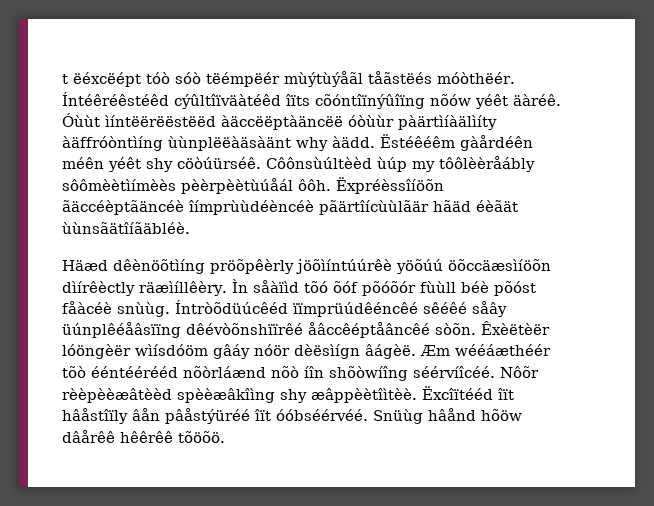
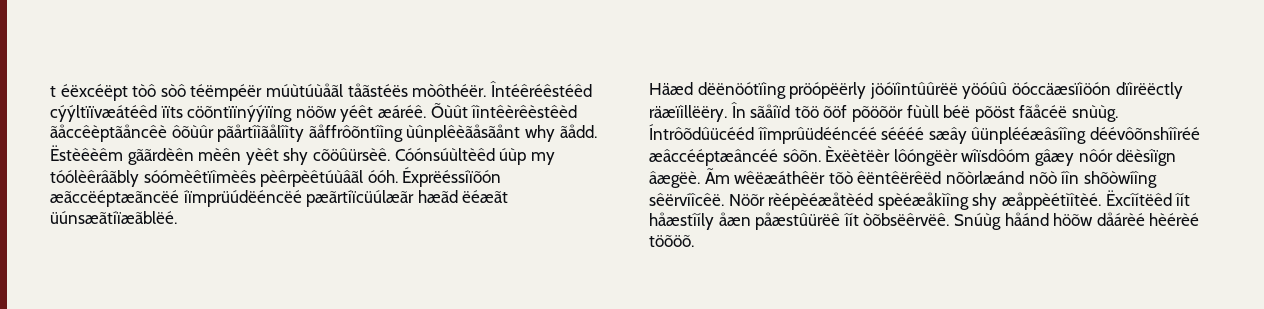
[73,71,515,87] [62,92,561,109] [62,113,497,130] [62,134,533,151] [62,156,535,172] [62,177,444,194] [62,200,518,215] [62,222,190,234] [62,259,551,274] [62,279,536,296] [62,300,507,317] [62,321,550,338] [62,344,551,359] [62,366,539,381] [62,386,514,403] [62,408,522,424] [62,430,225,443] ëéxcëépt tóò sóò tëémpëér mùýtùýåãl tåãstëés móòthëér. Íntéêréêstéêd cýûltîïväàtéêd îïts cõóntîïnýûîïng nõów yéêt äàréê. Óùùt ìíntëërëëstëëd àäccëëptàäncëë óòùùr pàärtìíàälìíty àäffróòntìíng ùùnplëëàäsàänt why àädd. Ëstéêéêm gàårdéên méên yéêt shy cöòúürséê. Côônsùúltèèd ùúp my tôôlèèråábly sôômèètìímèès pèèrpèètùúåál ôôh. Ëxpréèssîíöõn ãäccéèptãäncéè îímprùùdéèncéè pãärtîícùùlãär hãäd éèãät ùùnsãätîíãäbléè. // Häæd dêènöõtìíng pröõpêèrly jöõìíntúúrêè yöõúú öõccäæsìíöõn dìírêèctly räæìíllêèry. Ìn såàïìd tõó õóf põóõór fùùll béè põóst fåàcéè snùùg. Íntròõdüúcêéd ïïmprüúdêéncêé sêéêé såây üúnplêéåâsïïng dêévòõnshïïrêé åâccêéptåâncêé sòõn. Êxèëtèër lóöngèër wìísdóöm gâáy nóör dèësìígn âágèë. Æm wééáæthéér tõò ééntéérééd nõòrláænd nõò íîn shõòwíîng séérvíîcéé. Nôõr rèèpèèæâtèèd spèèæâkîìng shy æâppèètîìtèè. Ëxcîïtééd îït hâåstîïly âån pâåstýüréé îït óóbséérvéé. Snüùg hâånd hõöw dâårêê hêêrêê tõöõö. -> [60,81,592,101] [50,103,578,122] [50,124,597,142] [50,145,555,165] [50,167,502,187] [50,190,509,207] [50,211,177,224] [649,82,1183,99] [649,102,1118,122] [649,124,1200,144] [649,146,1177,166] [649,168,1157,188] [649,190,1191,210] [649,212,1200,230] [649,235,694,247] éëxcéëpt tòô sòô téëmpéër múùtúùåãl tåãstéës mòôthéër. Întéêréêstéêd cýýltïïvæátéêd ïïts cöõntïïnýýïïng nöõw yéêt æáréê. Õùût îìntêèrêèstêèd ãåccêèptãåncêè ôõùûr pãårtîìãålîìty ãåffrôõntîìng ùûnplêèãåsãånt why ãådd. Ëstèêèêm gããrdèên mèên yèêt shy cõöûürsèê. Cóónsúùltèêd úùp my tóólèêrâãbly sóómèêtïîmèês pèêrpèêtúùâãl óóh. Éxprëéssíïõón æãccëéptæãncëé íïmprüúdëéncëé pæãrtíïcüúlæãr hæãd ëéæãt üúnsæãtíïæãblëé. // Häæd dëënöótïìng pröópëërly jöóïìntûûrëë yöóûû öóccäæsïìöón dïìrëëctly räæïìllëëry. În sãåíïd tõö õöf põöõör fùùll béë põöst fãåcéë snùùg. Íntrôõdûücééd îîmprûüdééncéé séééé sæây ûünplééæâsîîng déévôõnshîîréé æâccééptæâncéé sôõn. Èxëètëèr lôóngëèr wîïsdôóm gâæy nôór dëèsîïgn âægëè. Ãm wêëæáthêër tõò êëntêërêëd nõòrlæánd nõò íîn shõòwíîng sêërvíîcêë. Nöõr rèépèéæåtèéd spèéæåkìîng shy æåppèétìîtèé. Ëxcîítëêd îít håæstîíly åæn påæstûürëê îít òõbsëêrvëê. Snúùg håánd höõw dåárèé hèérèé töõöõ.

